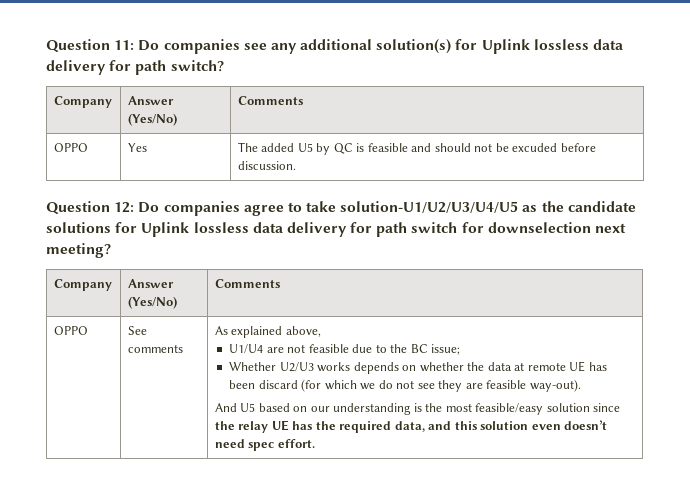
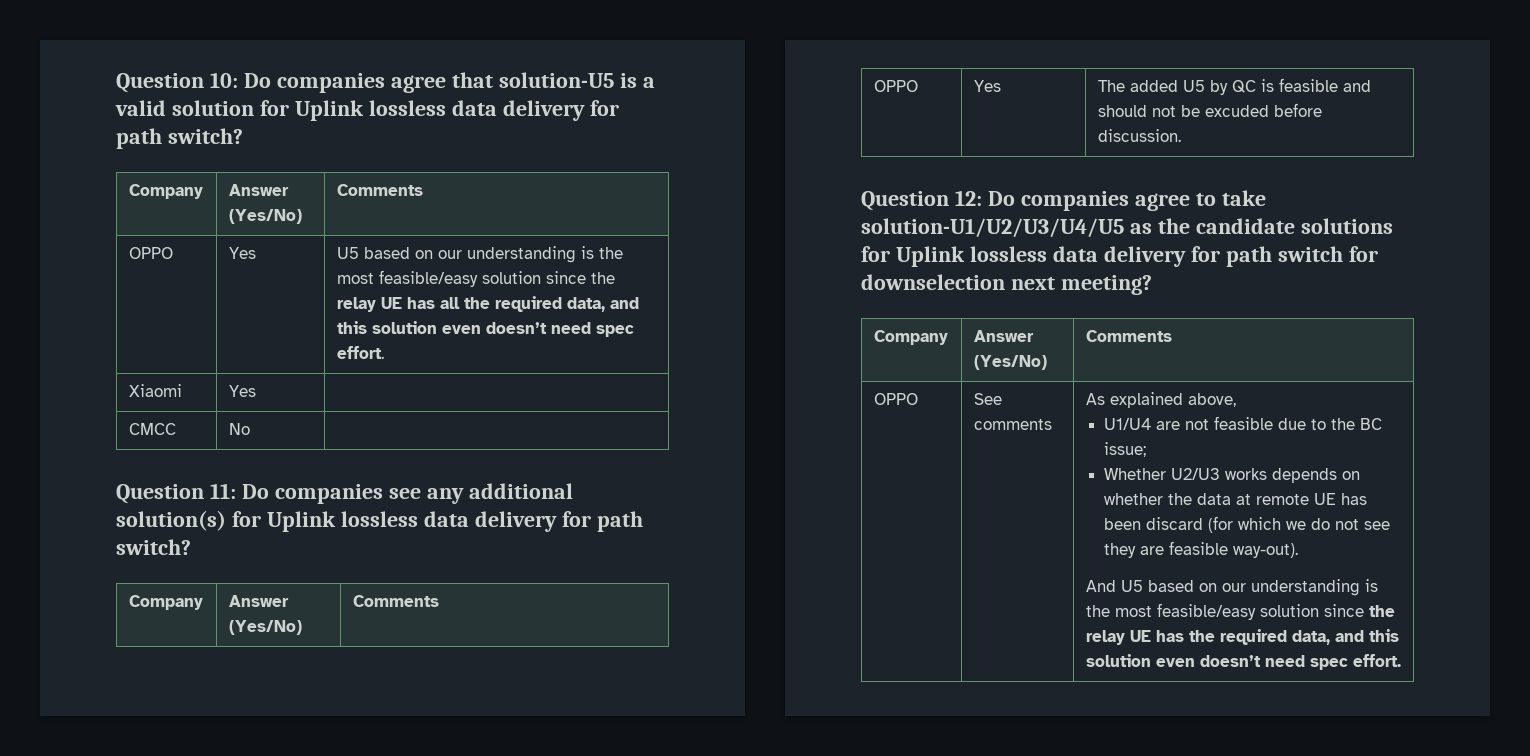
[46,39,110,53] Question -> [116,72,655,93] [115,100,619,121] [116,128,243,149] [128,184,203,199] [228,184,289,196] [228,209,302,224] [336,184,423,196] [128,247,173,259] [228,247,256,259] [336,246,623,263] [336,270,615,287] [336,296,639,312] [336,321,634,337] [336,346,384,359] [128,384,182,397] [228,385,256,397] [128,423,176,435] [228,423,250,435] [116,484,204,504] Question 10: Do companies agree that solution-U5 is a valid solution for Uplink lossless data delivery for path switch? // Company | Answer (Yes/No) | Comments // OPPO | Yes | U5 based on our understanding is the most feasible/easy solution since the relay UE has all the required data, and this solution even doesn’t need spec effort. // Xiaomi | Yes | // CMCC | No | // Question

